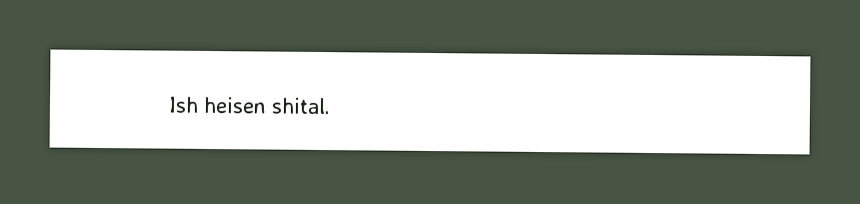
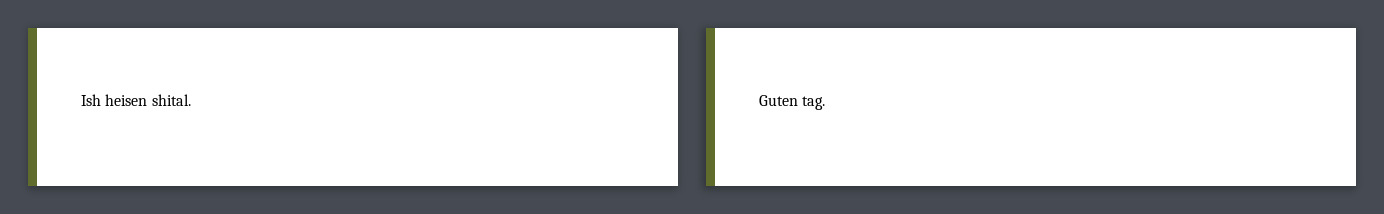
(331, 106) none -> [759,95,826,110] // Guten tag.

